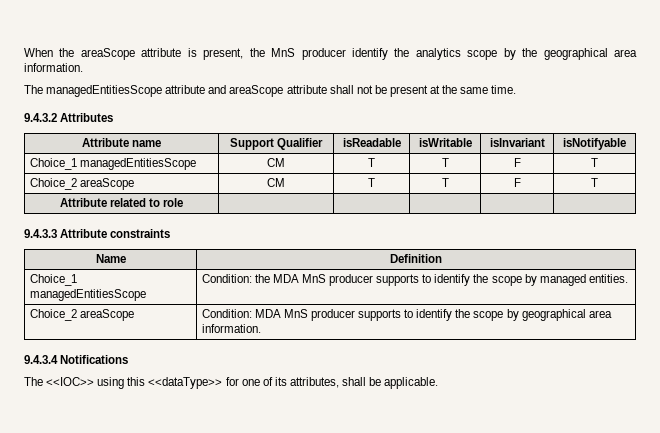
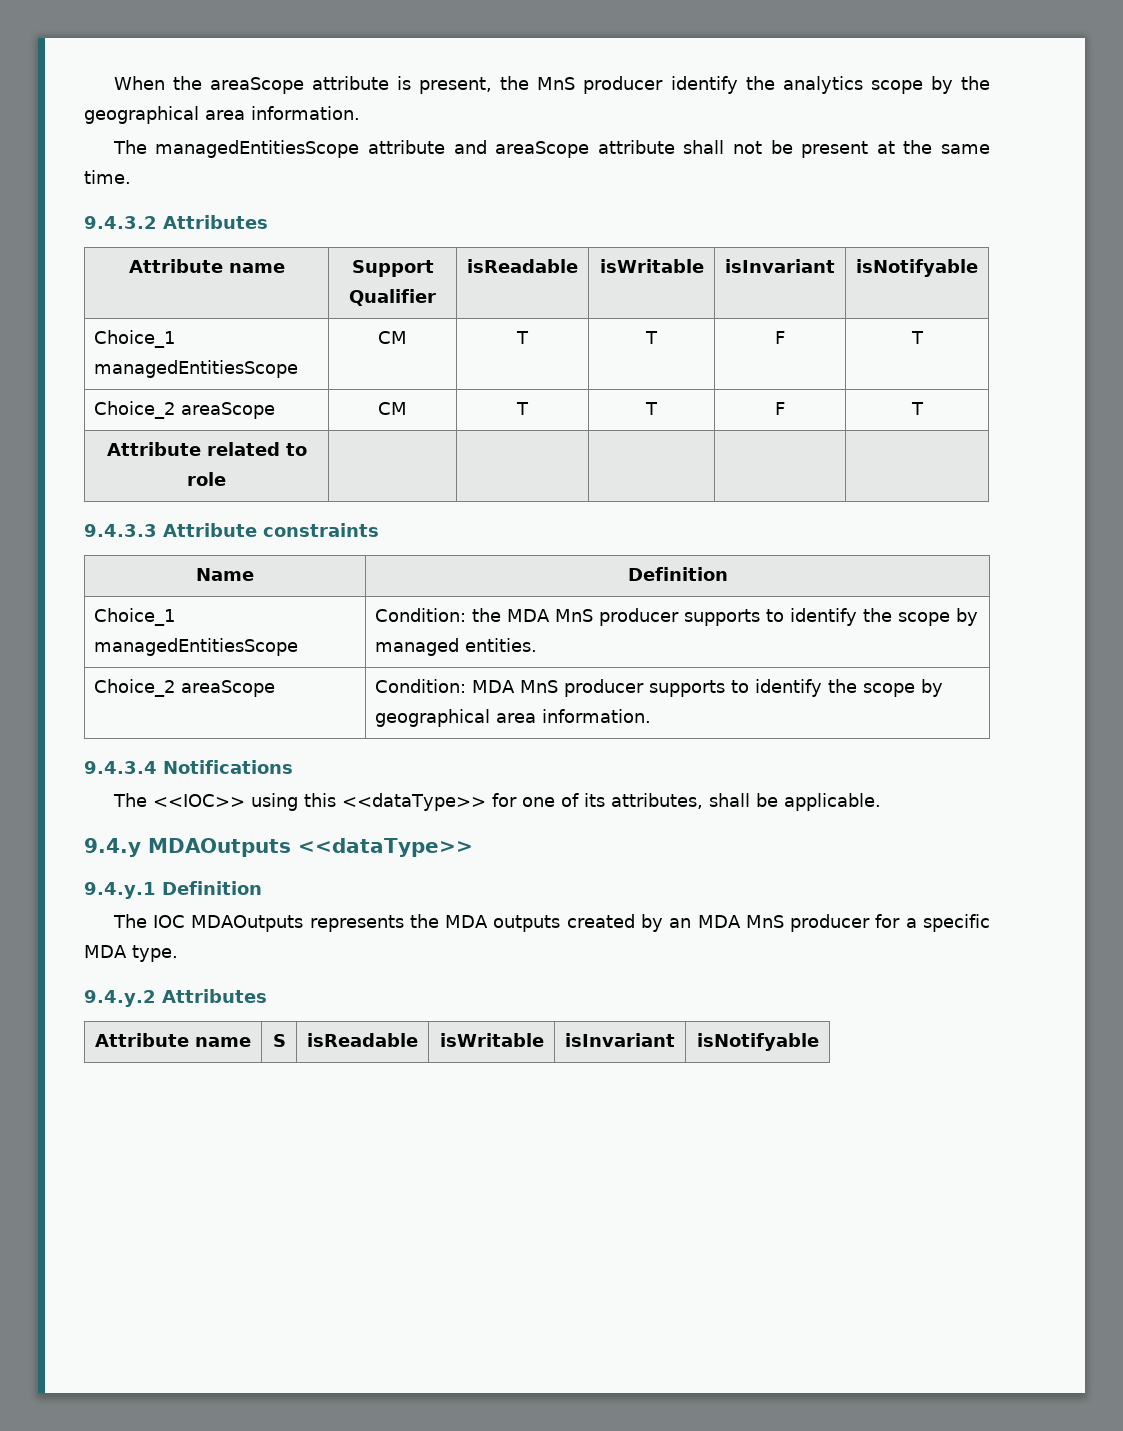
(439, 383) none -> [84,838,473,857] [84,881,262,899] [112,914,991,932] [84,945,178,962] [84,989,267,1007] [95,1033,251,1047] [272,1034,286,1047] [307,1033,418,1047] [439,1033,544,1047] [565,1033,675,1047] [696,1033,819,1051] // 9.4.y MDAOutputs <<dataType>> // 9.4.y.1 Definition // The IOC MDAOutputs represents the MDA outputs created by an MDA MnS producer for a specific MDA type. // 9.4.y.2 Attributes // Attribute name | S | isReadable | isWritable | isInvariant | isNotifyable

